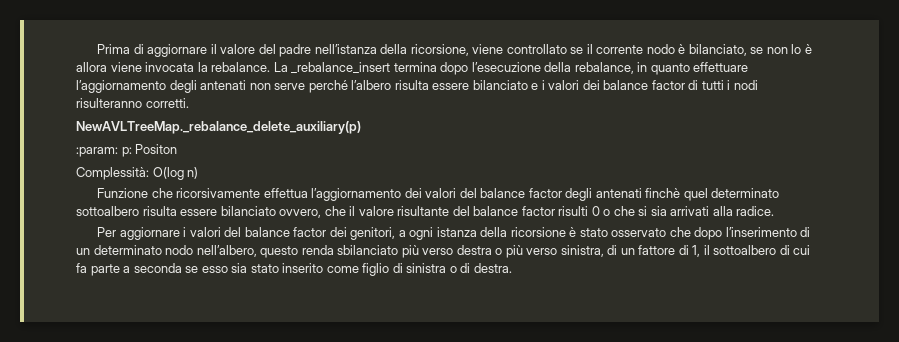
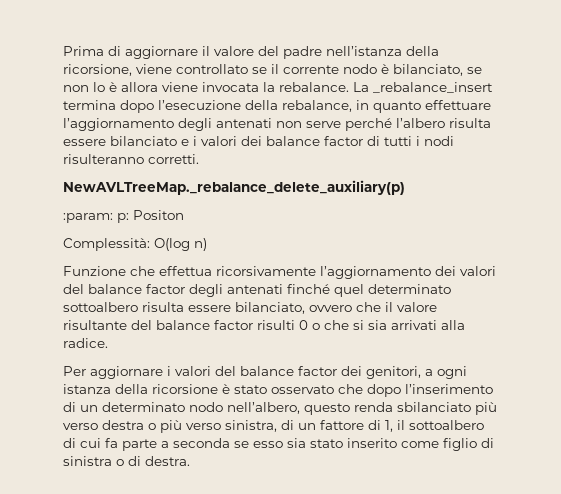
[176,188,308,198] ricorsivamente effettua -> [159,266,316,276] effettua ricorsivamente
[645,188,681,198] finchè -> [287,284,330,294] finché
[220,206,322,218] bilanciato ovvero, -> [235,302,352,314] bilanciato, ovvero

